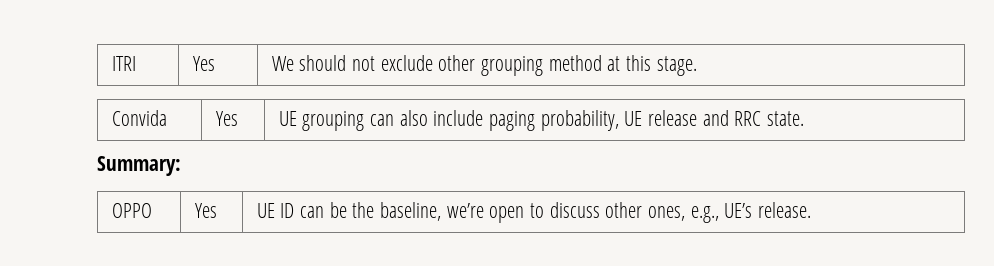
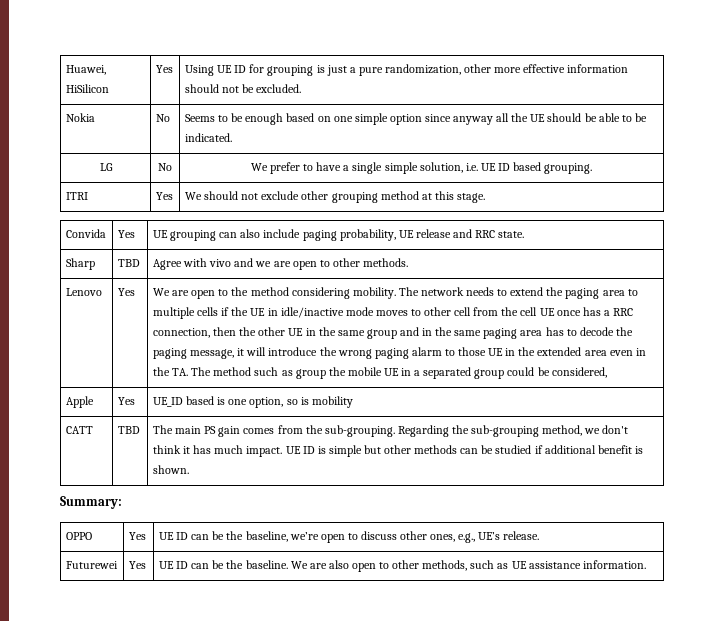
(111, 63) none -> [65,65,106,75] [65,84,109,93] [155,65,173,73] [184,64,629,76] [184,84,302,93] [65,113,95,122] [155,114,170,122] [184,113,647,125] [184,133,232,142] [99,163,113,171] [158,163,172,171] [250,162,593,174] Huawei, HiSilicon | Yes | Using UE ID for grouping is just a pure randomization, other more effective information should not be excluded. // Nokia | No | Seems to be enough based on one simple option since anyway all the UE should be able to be indicated. // LG | No | We prefer to have a single simple solution, i.e. UE ID based grouping. //
(805, 118) none -> [65,258,95,270] [117,259,140,267] [152,258,408,270] [65,288,102,296] [117,288,135,296] [152,287,638,299] [152,307,633,319] [152,327,633,339] [152,347,646,359] [152,367,607,379] [65,396,94,408] [117,397,135,405] [152,396,353,408] [65,426,93,434] [117,426,140,434] [152,425,629,437] [152,445,643,457] [152,465,189,474] // Sharp | TBD | Agree with vivo and we are open to other methods. // Lenovo | Yes | We are open to the method considering mobility. The network needs to extend the paging area to multiple cells if the UE in idle/inactive mode moves to other cell from the cell UE once has a RRC connection, then the other UE in the same group and in the same paging area has to decode the paging message, it will introduce the wrong paging alarm to those UE in the extended area even in the TA. The method such as group the mobile UE in a separated group could be considered, // Apple | Yes | UE_ID based is one option, so is mobility // CATT | TBD | The main PS gain comes from the sub-grouping. Regarding the sub-grouping method, we don't think it has much impact. UE ID is simple but other methods can be studied if additional benefit is shown.
(812, 210) none -> [65,561,118,569] [128,561,146,569] [158,560,646,572] // Futurewei | Yes | UE ID can be the baseline. We are also open to other methods, such as UE assistance information.

